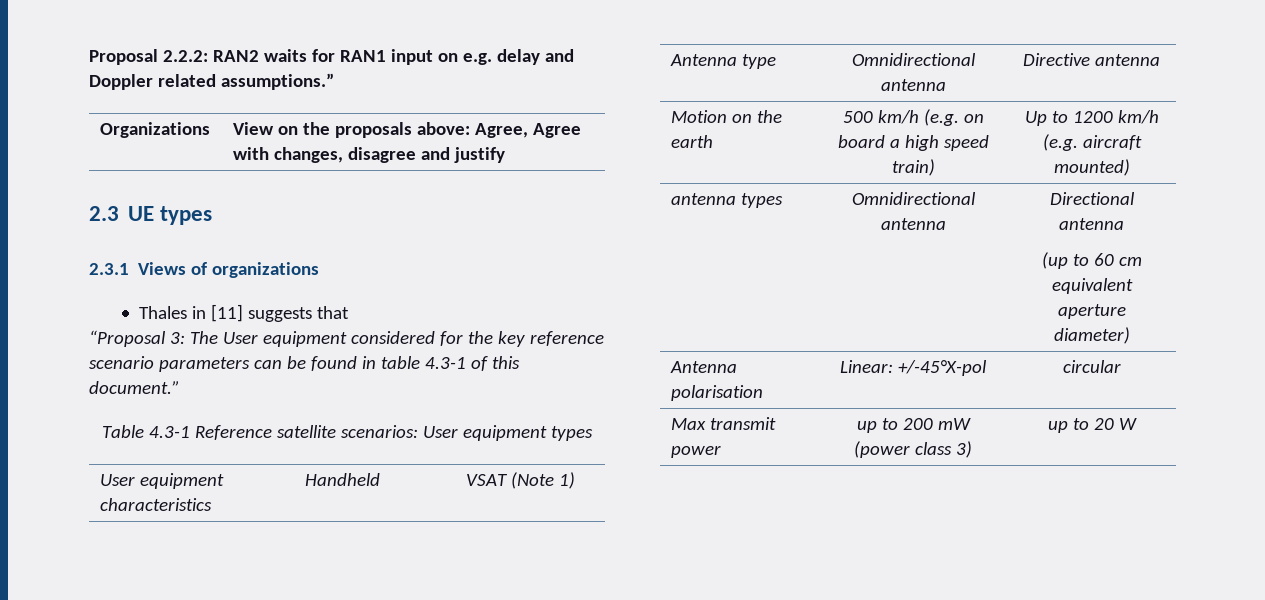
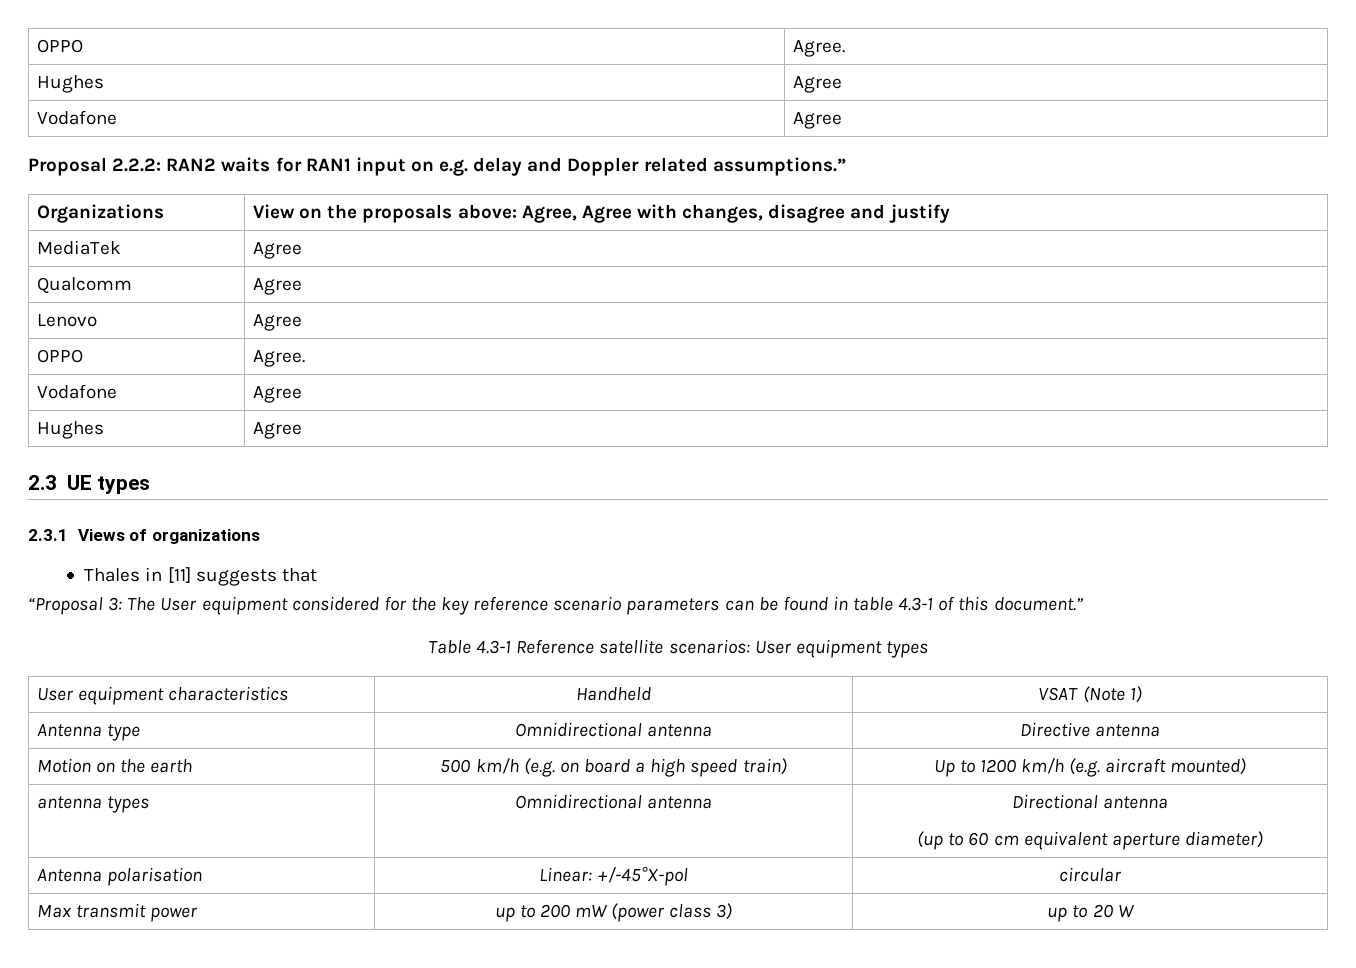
(89, 57) none -> [37,39,84,53] [793,40,846,57] [37,75,105,93] [793,76,843,93] [37,110,118,125] [793,112,843,129] OPPO | Agree. // Hughes | Agree // Vodafone | Agree //
(506, 155) none -> [37,240,122,255] [253,242,303,259] [37,277,133,294] [253,278,303,295] [37,314,98,327] [253,314,303,331] [37,349,84,363] [253,350,306,367] [37,384,118,399] [253,386,303,403] [37,421,105,439] [253,422,303,439] // MediaTek | Agree // Qualcomm | Agree // Lenovo | Agree // OPPO | Agree. // Vodafone | Agree // Hughes | Agree

